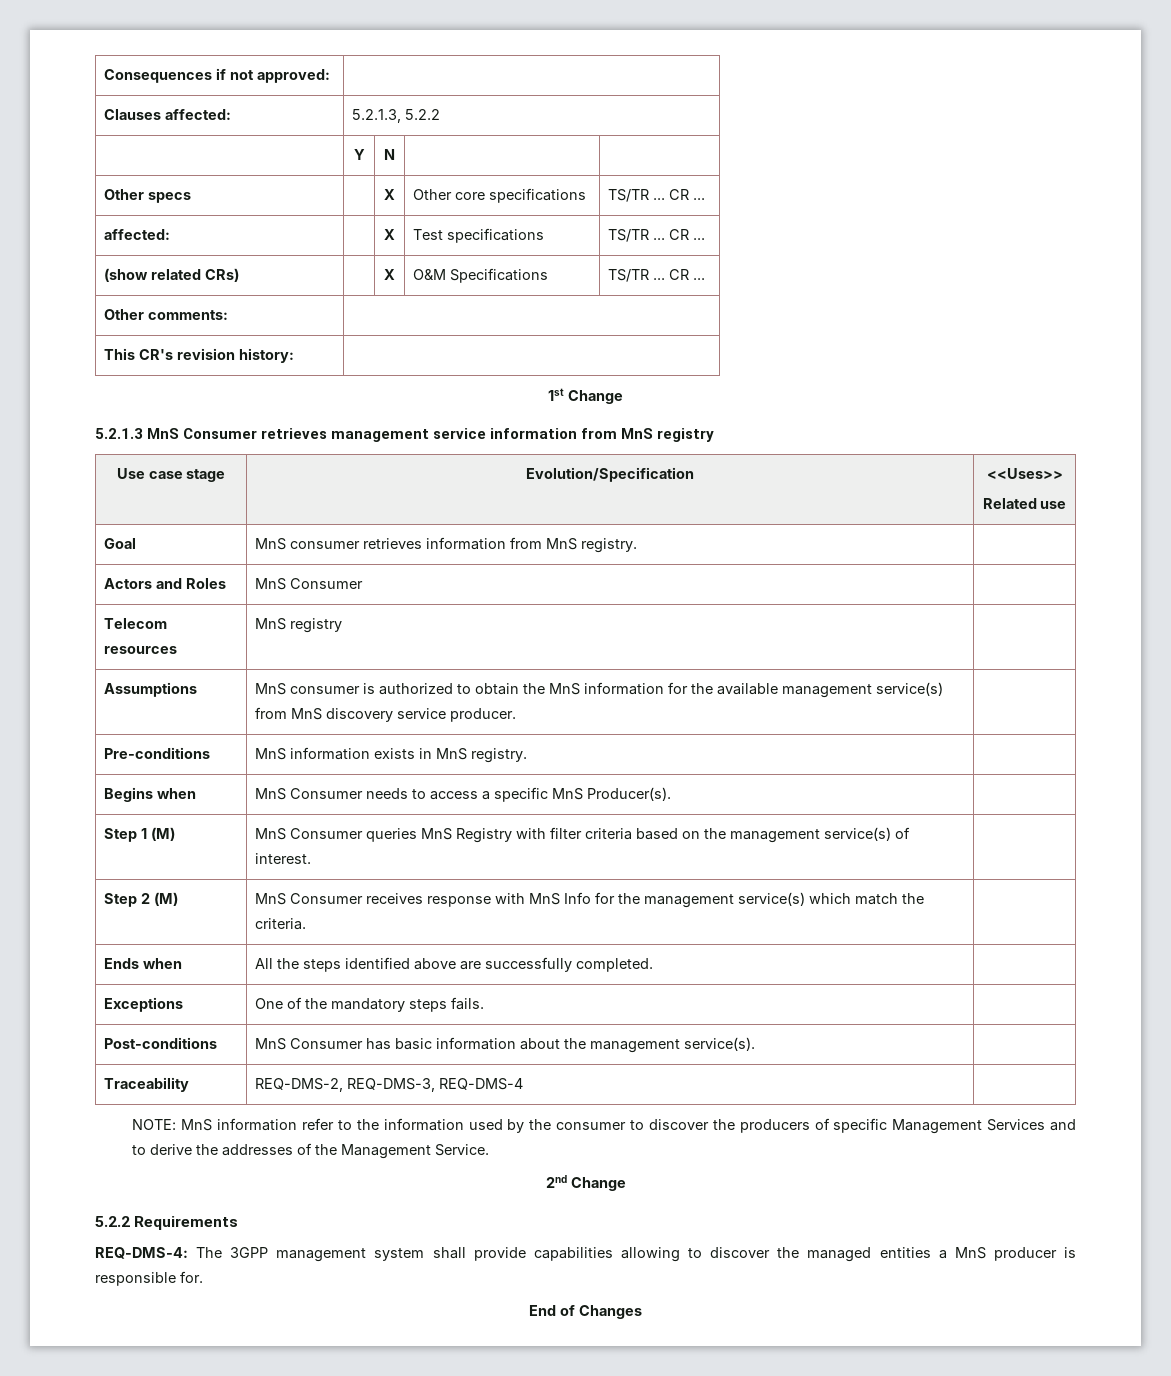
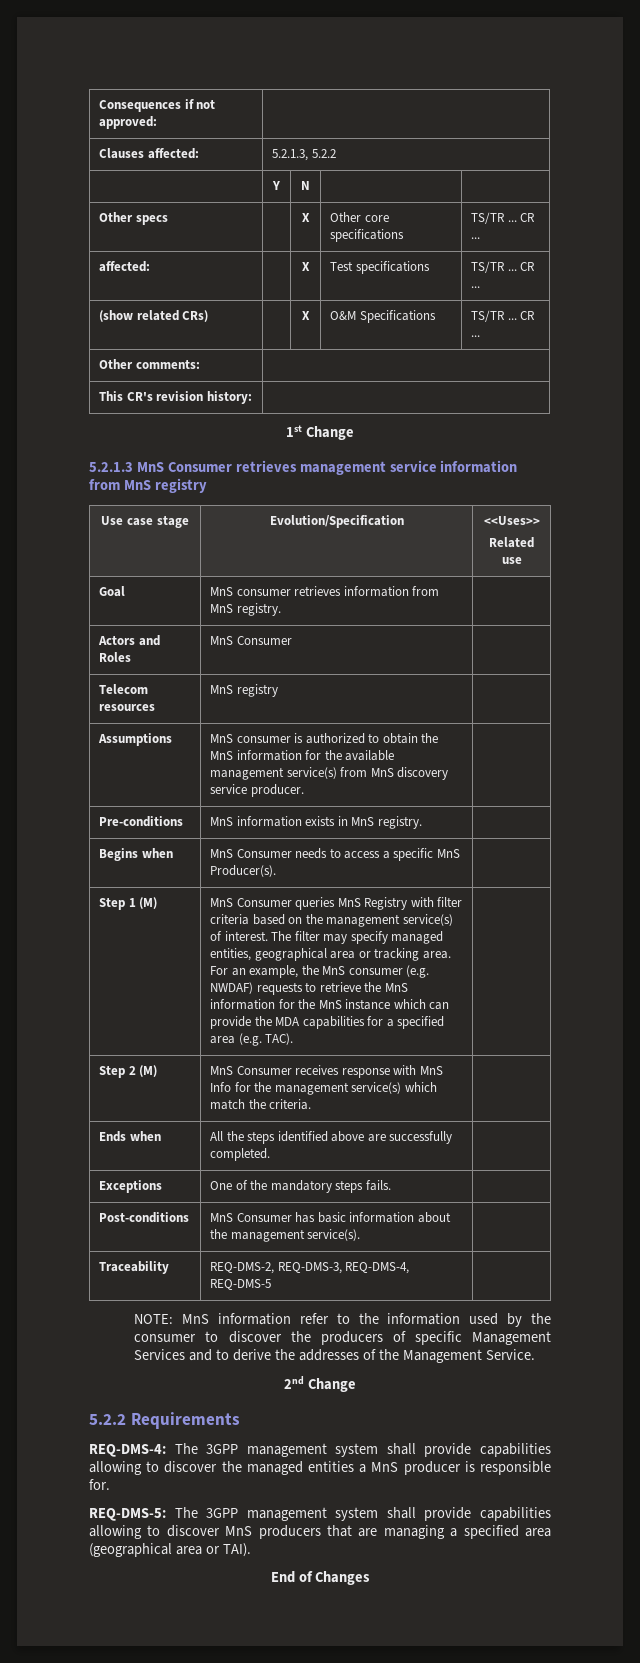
(312, 858) none -> [271,931,444,944] [210,948,451,961] [210,965,430,978] [210,982,408,995] [210,999,450,1010] [210,1016,445,1029] [210,1033,294,1046] The filter may specify managed entities, geographical area or tracking area. For an example, the MnS consumer (e.g. NWDAF) requests to retrieve the MnS information for the MnS instance which can provide the MDA capabilities for a specified area (e.g. TAC).
[439,1078,524,1090] REQ-DMS-4 -> [345,1262,410,1274] [210,1279,272,1290] REQ-DMS-4, REQ-DMS-5
(203, 1277) none -> [89,1507,551,1521] [89,1525,551,1539] [89,1543,251,1557] // REQ-DMS-5: The 3GPP management system shall provide capabilities allowing to discover MnS producers that are managing a specified area (geographical area or TAI).

